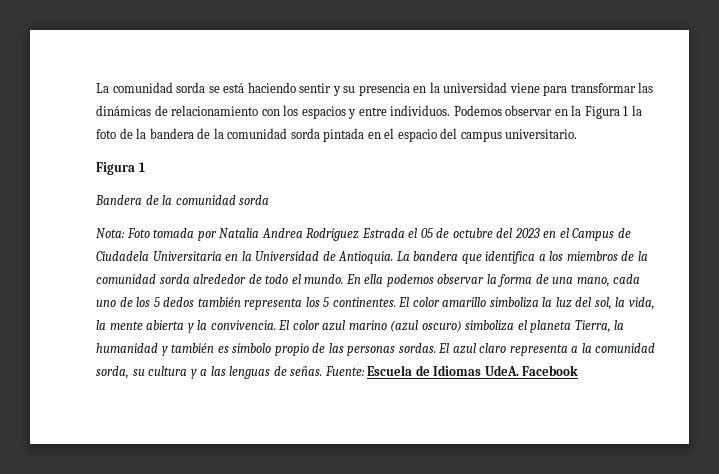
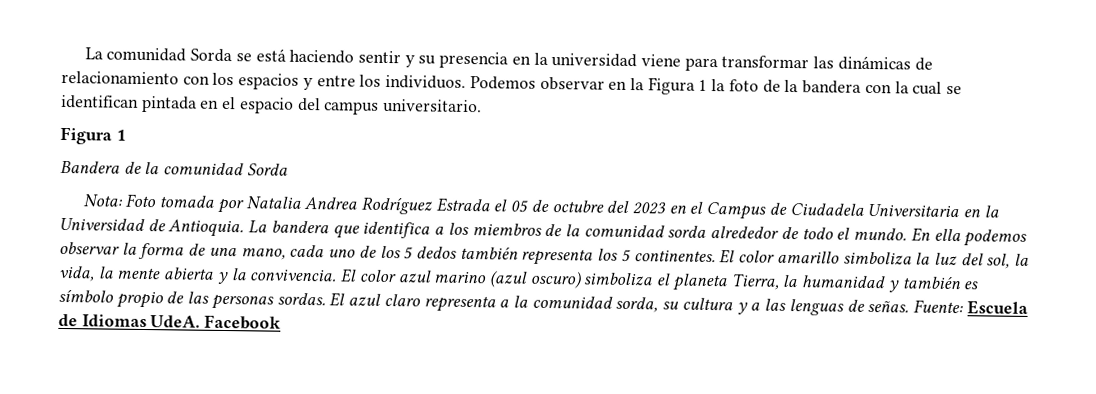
[176,82,206,93] sorda -> [190,48,233,63] Sorda
(387, 111) none -> [359,74,382,87] los
[197,128,320,139] de la comunidad sorda -> [864,81,962,95] [61,94,139,109] con la cual se identifican
[239,195,270,205] sorda -> [246,163,288,176] Sorda

